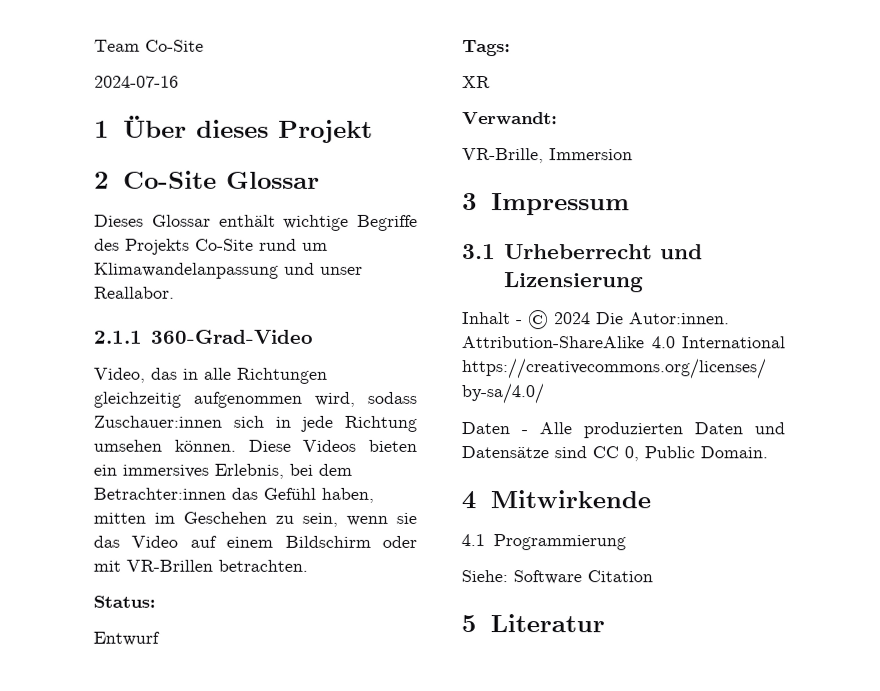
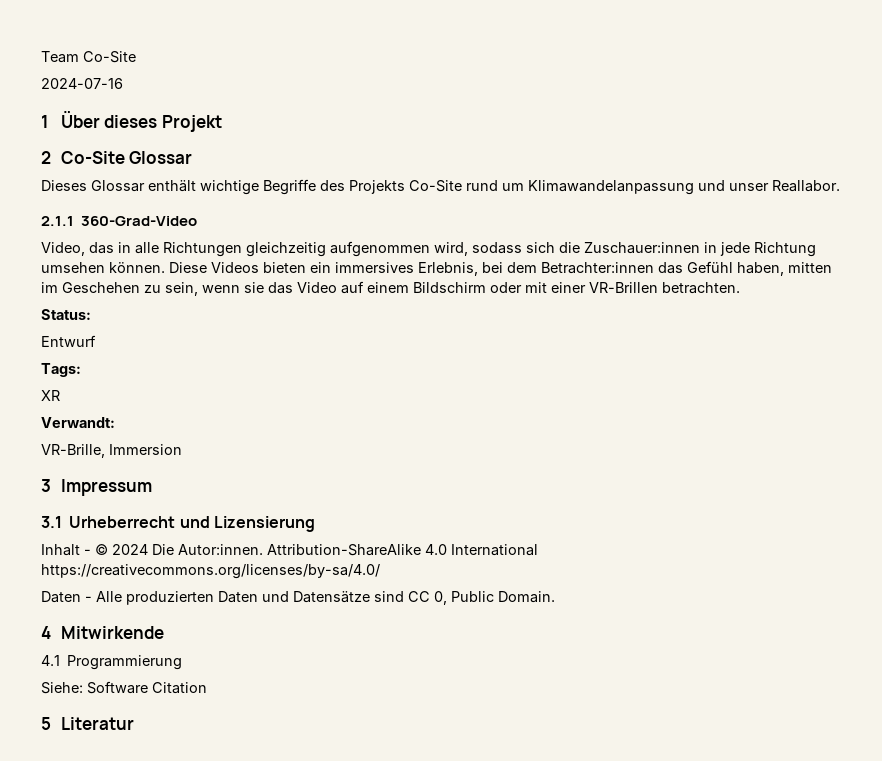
[93,415,264,428] Zuschauer:innen sich -> [526,242,700,254] sich die Zuschauer:innen
(121, 566) none -> [551,282,586,293] einer

